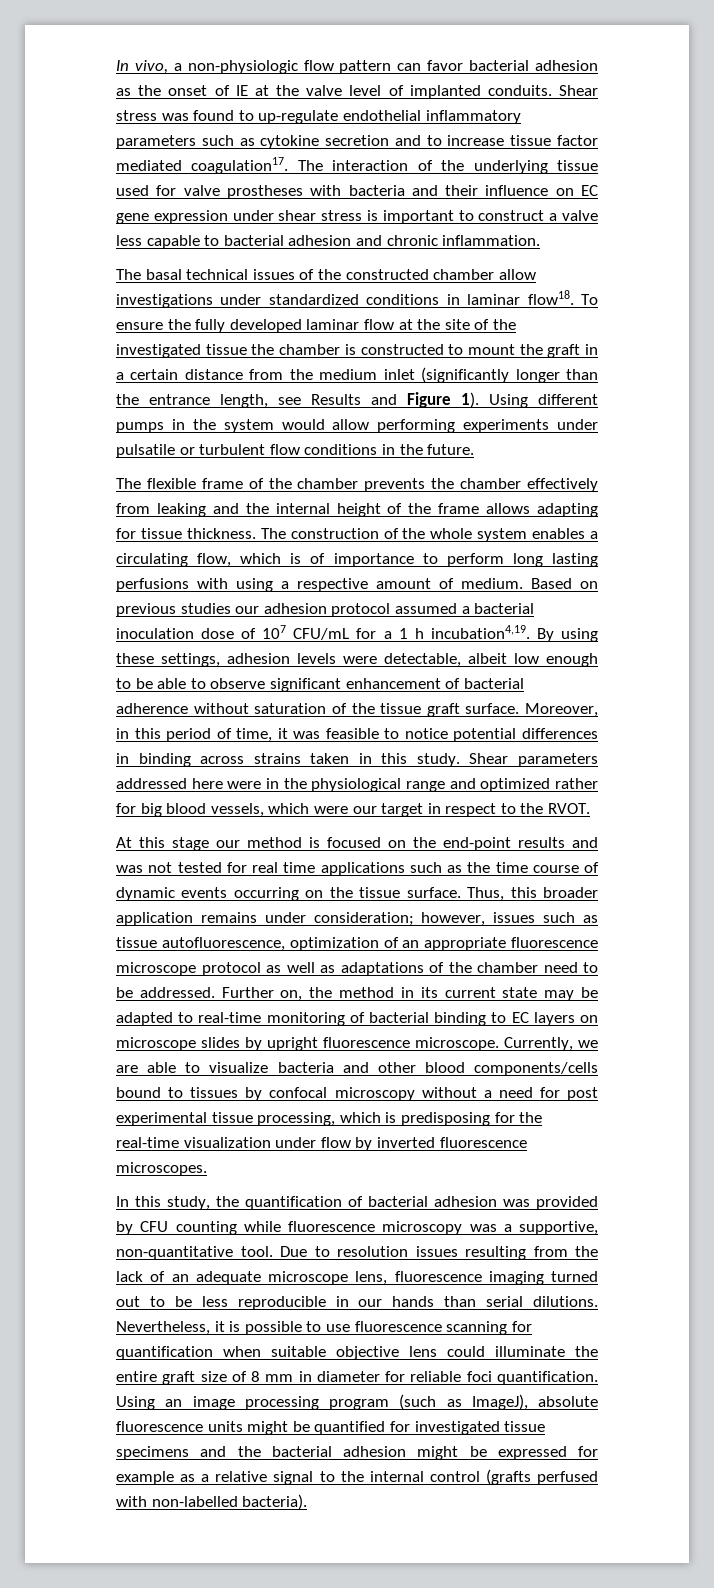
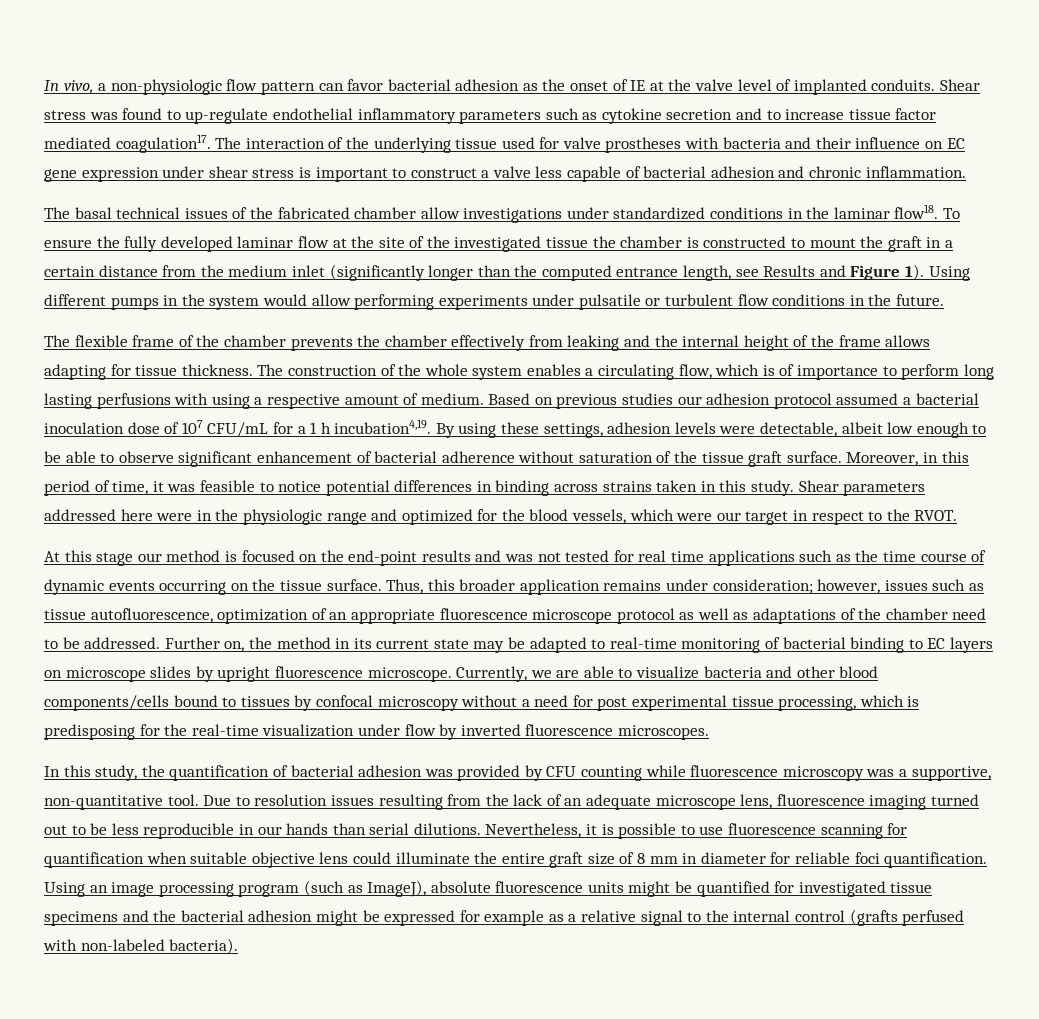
[204,235,220,246] to -> [625,166,641,178] of
[345,269,429,280] constructed -> [277,207,350,219] fabricated
(460, 299) none -> [806,207,830,219] the
(139, 399) none -> [541,265,612,281] computed
[311,778,402,792] physiological -> [242,509,322,525] physiologic
[555,778,598,789] [116,803,162,817] rather for big -> [477,509,525,521] for the
[151,1496,238,1507] non-labelled -> [80,939,165,951] non-labeled

